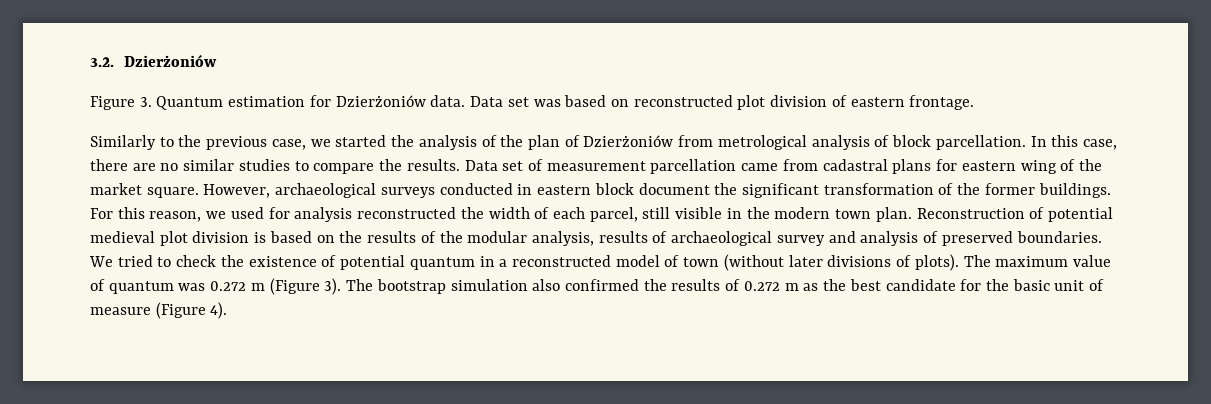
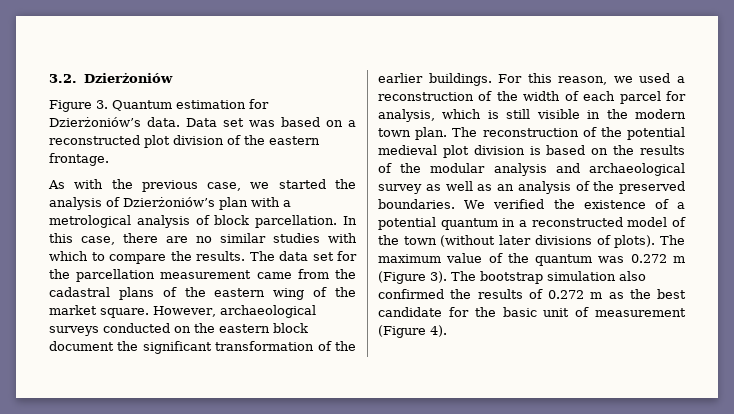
[335,95,426,107] Dzierżoniów -> [49,117,141,127] Dzierżoniów’s
(629, 103) none -> [348,120,356,127] a
(847, 101) none -> [244,135,265,145] the
[90,135,174,150] Similarly to -> [48,179,104,189] As with
[500,135,714,150] the plan of Dzierżoniów from -> [123,197,291,210] Dzierżoniów’s plan with a
(290, 165) none -> [328,233,357,243] [49,251,88,261] with which
[464,159,737,174] Data set of measurement parcellation -> [249,251,357,261] [49,269,252,282] The data set for the parcellation measurement
(818, 165) none -> [334,269,356,279] the
[936,159,958,171] for -> [162,287,206,297] of the
[517,184,533,195] in -> [174,323,215,333] on the
[984,183,1035,195] former -> [378,73,423,83] earlier
[268,207,457,222] for analysis reconstructed -> [677,76,685,83] [378,91,493,101] a reconstruction of
[589,207,638,222] parcel, -> [619,91,686,104] [378,109,499,122] parcel for analysis, which is
[916,207,1045,219] Reconstruction of -> [452,127,622,137] The reconstruction of the
[531,231,939,246] analysis, results of archaeological survey and analysis of -> [493,163,685,176] [378,181,615,194] analysis and archaeological survey as well as an analysis of the
[117,255,217,267] tried to check -> [493,199,545,209] verified
(337, 261) none -> [677,202,685,209] a
(680, 261) none -> [378,235,399,245] the
(105, 285) none -> [507,253,529,263] the
[90,307,151,315] measure -> [595,308,686,317] measurement

